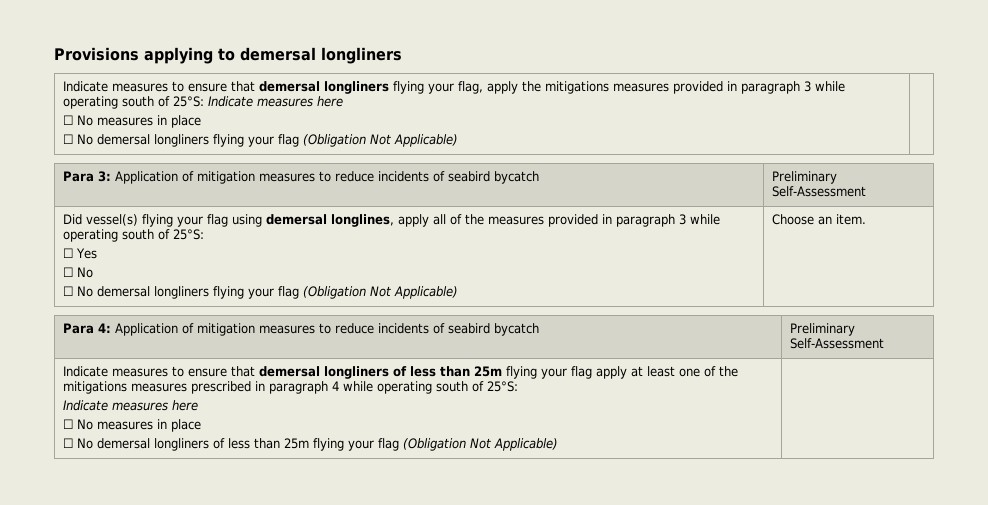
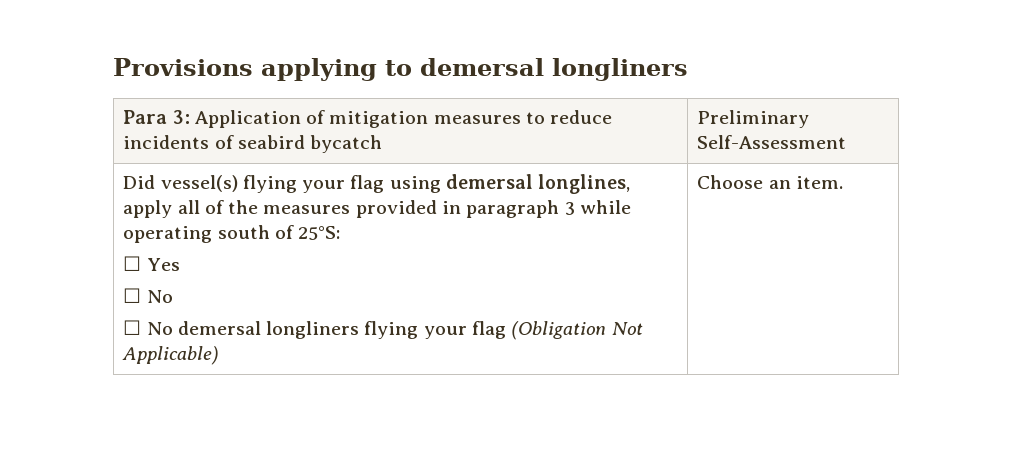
[62,81,845,94] [62,96,343,109] [62,115,201,128] [62,134,458,147] // Indicate measures to ensure that demersal longliners flying your flag, apply the mitigations measures provided in paragraph 3 while operating south of 25°S: Indicate measures here // ☐ No measures in place // ☐ No demersal longliners flying your flag (Obligation Not Applicable) | -> (688, 69) none
[62,323,539,336] [789,323,855,336] [789,338,884,349] [62,366,738,379] [62,381,518,394] [62,400,198,411] [62,419,201,432] [62,438,558,451] // Para 4: Application of mitigation measures to reduce incidents of seabird bycatch | Preliminary Self-Assessment // Indicate measures to ensure that demersal longliners of less than 25m flying your flag apply at least one of the mitigations measures prescribed in paragraph 4 while operating south of 25°S: // Indicate measures here // ☐ No measures in place // ☐ No demersal longliners of less than 25m flying your flag (Obligation Not Applicable) | -> (843, 182) none

